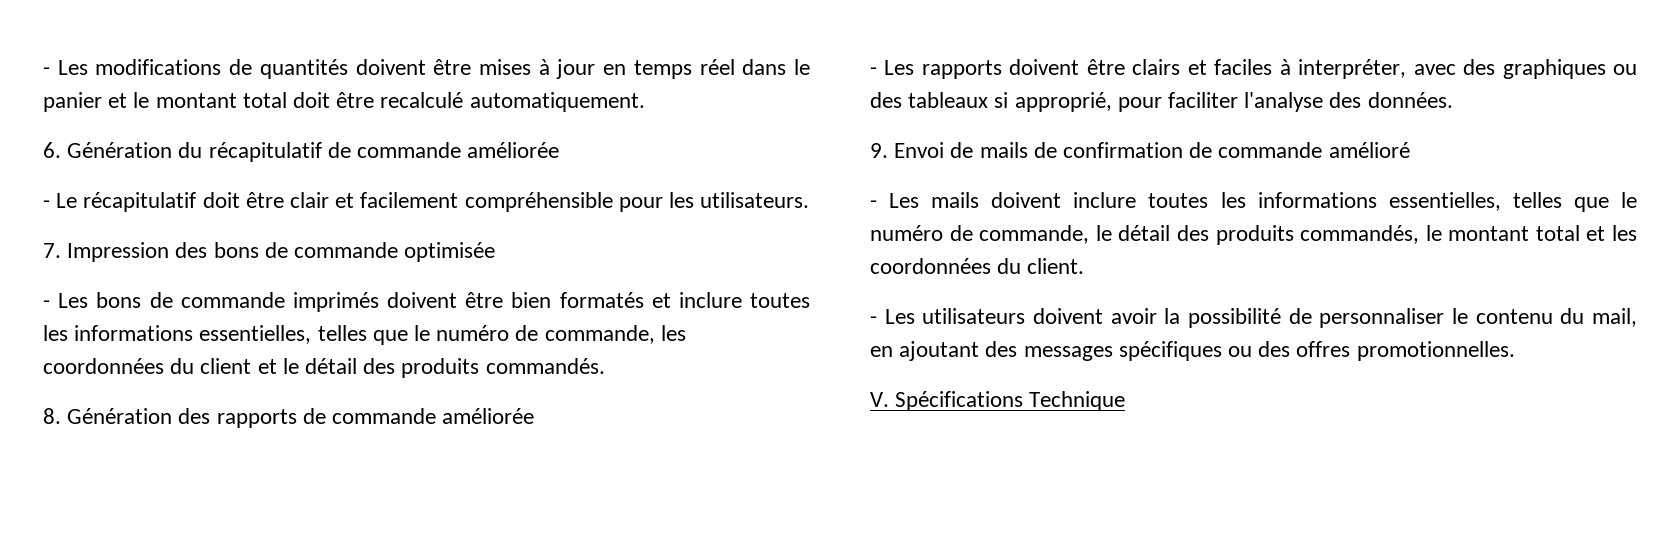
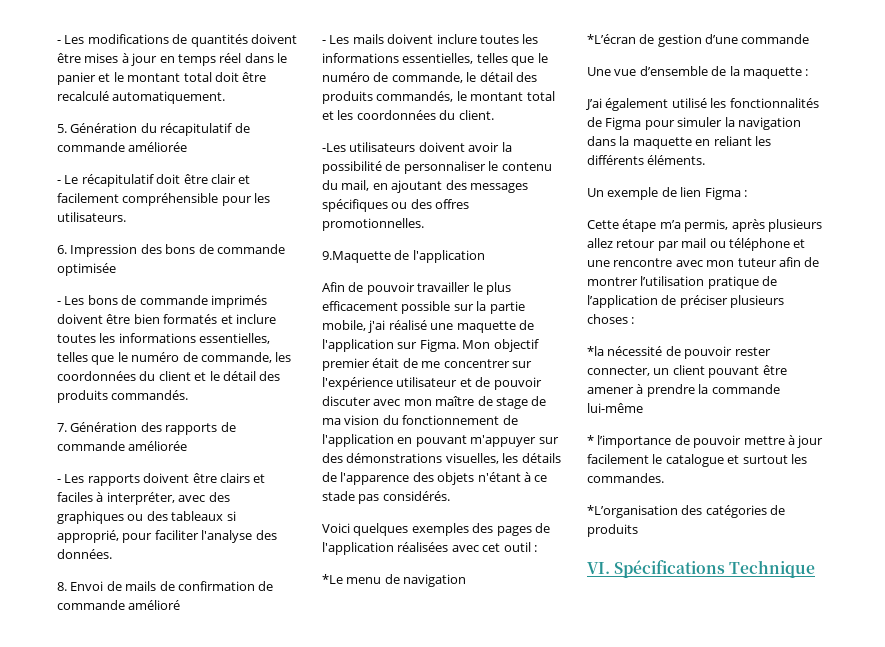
[43,142,61,158] 6. -> [57,124,67,133] 5.
[43,243,61,258] 7. -> [57,245,67,254] 6.
[43,408,61,424] 8. -> [57,423,67,432] 7.
[870,143,888,158] 9. -> [57,582,67,591] 8.
[870,309,915,324] - Les -> [322,143,346,152] -Les
[870,392,889,407] V. -> [322,250,485,263] [322,282,511,295] [322,301,525,314] [322,320,534,333] [322,339,539,352] [322,358,532,371] [322,377,542,390] [322,396,547,409] [322,415,518,425] [322,434,559,447] [322,453,561,464] [322,472,548,485] [322,491,450,504] [322,523,550,536] [322,542,537,555] [322,574,467,587] [587,34,810,47] [587,66,809,79] [585,98,819,111] [587,117,801,130] [587,136,771,149] [587,155,706,165] [587,187,747,200] [587,219,822,232] [587,238,806,251] [587,257,820,267] [587,276,778,289] [587,295,785,308] [587,314,635,324] [587,346,771,359] [587,365,787,378] [587,384,780,397] [587,403,643,413] [587,435,824,448] [587,454,807,467] [587,473,664,483] [587,505,786,518] [587,524,638,537] [587,562,610,574] 9.Maquette de l'application // Afin de pouvoir travailler le plus efficacement possible sur la partie mobile, j'ai réalisé une maquette de l'application sur Figma. Mon objectif premier était de me concentrer sur l'expérience utilisateur et de pouvoir discuter avec mon maître de stage de ma vision du fonctionnement de l'application en pouvant m'appuyer sur des démonstrations visuelles, les détails de l'apparence des objets n'étant à ce stade pas considérés. // Voici quelques exemples des pages de l'application réalisées avec cet outil : // *Le menu de navigation // *L’écran de gestion d’une commande // Une vue d’ensemble de la maquette : // J’ai également utilisé les fonctionnalités de Figma pour simuler la navigation dans la maquette en reliant les différents éléments. // Un exemple de lien Figma : // Cette étape m’a permis, après plusieurs allez retour par mail ou téléphone et une rencontre avec mon tuteur afin de montrer l’utilisation pratique de l’application de préciser plusieurs choses : // *la nécessité de pouvoir rester connecter, un client pouvant être amener à prendre la commande lui-même // * l’importance de pouvoir mettre à jour facilement le catalogue et surtout les commandes. // *L’organisation des catégories de produits // VI.

